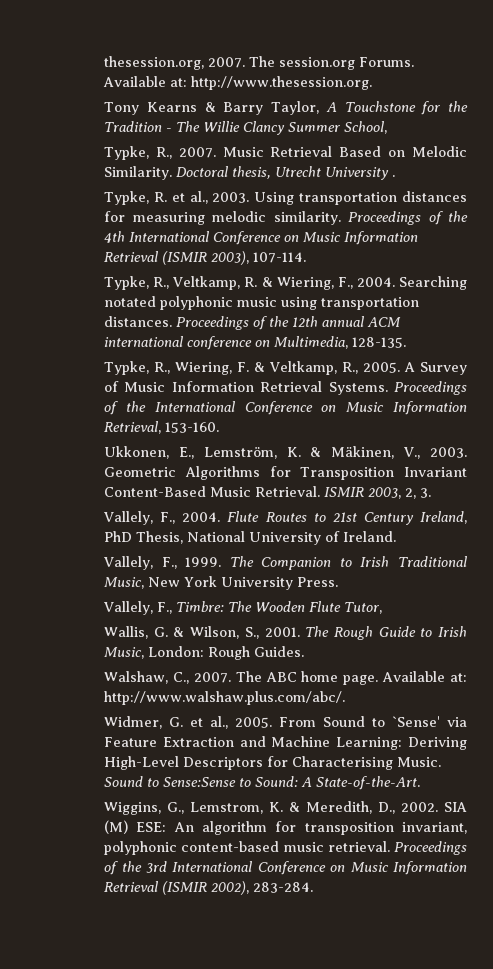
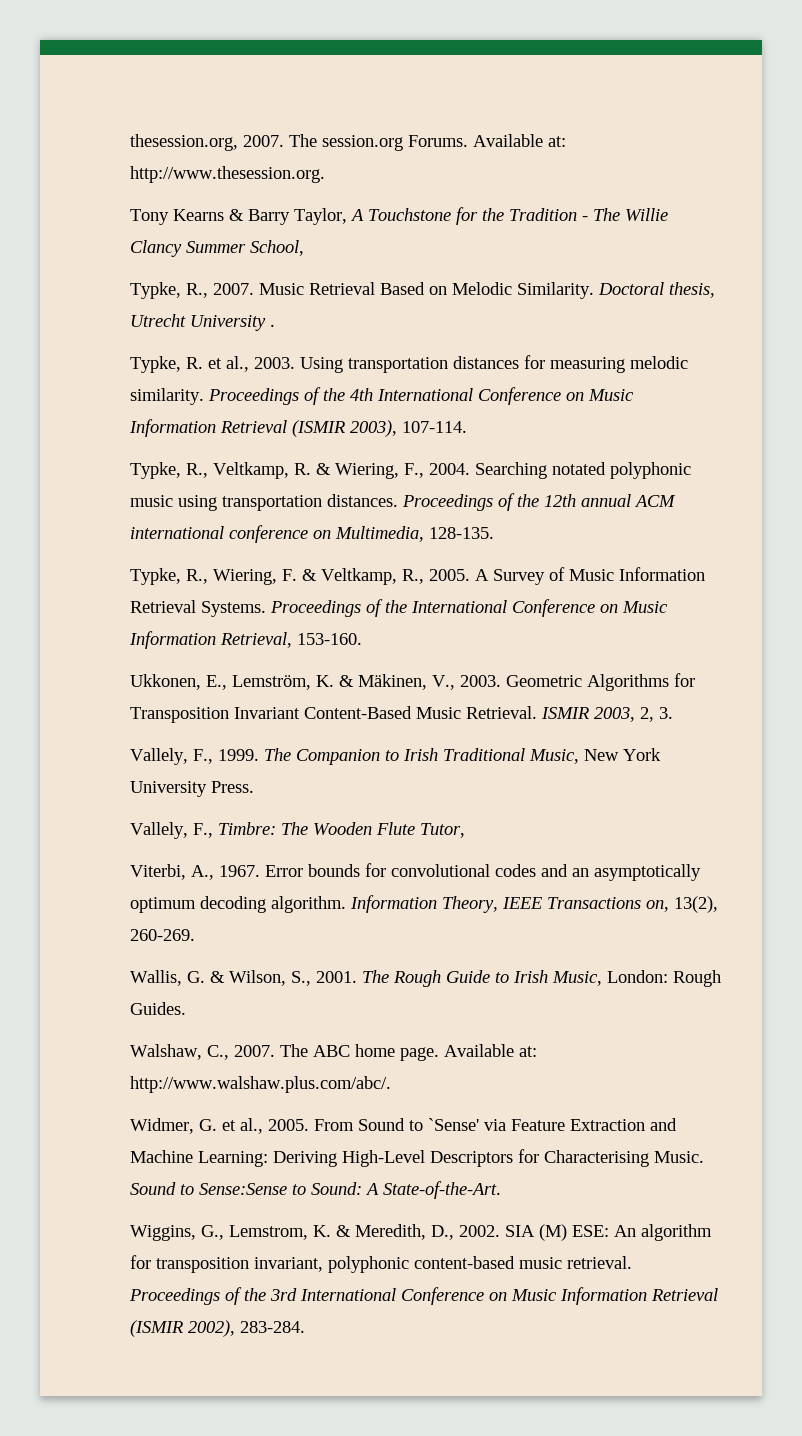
[103,511,468,525] [104,531,397,545] // Vallely, F., 2004. Flute Routes to 21st Century Ireland, PhD Thesis, National University of Ireland. -> (674, 713) none
(383, 608) none -> [130,863,702,881] [130,895,719,913] [130,929,196,941] // Viterbi, A., 1967. Error bounds for convolutional codes and an asymptotically optimum decoding algorithm. Information Theory, IEEE Transactions on, 13(2), 260-269.

